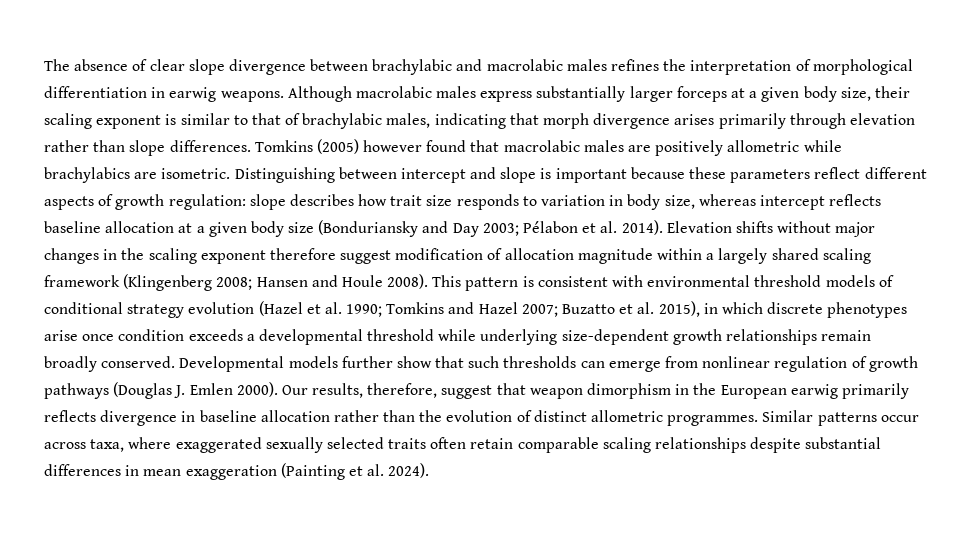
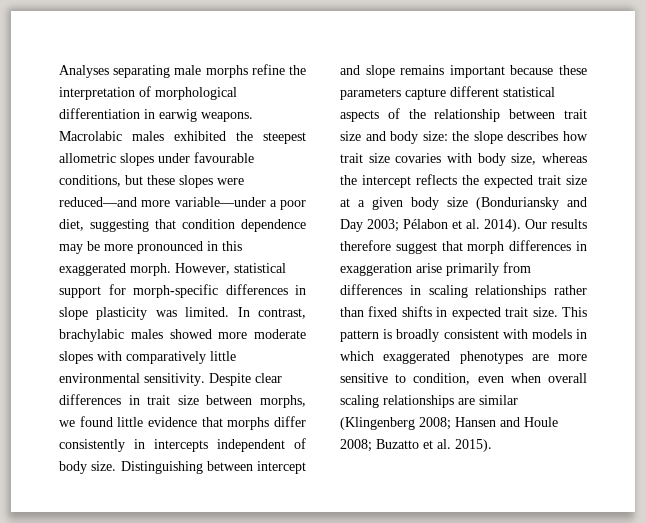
[44,59,660,75] The absence of clear slope divergence between brachylabic and macrolabic males refines -> [59,64,285,78] Analyses separating male morphs refine
[287,86,910,102] [44,113,915,129] [44,139,842,156] [44,167,231,183] Although macrolabic males express substantially larger forceps at a given body size, their scaling exponent is similar to that of brachylabic males, indicating that morph divergence arises primarily through elevation rather than slope differences. Tomkins (2005) however found that macrolabic males are positively allometric while brachylabics are isometric. -> [59,131,306,144] [59,152,254,166] [59,175,244,188] [59,197,306,210] [59,219,306,232] [59,241,242,254] [59,263,286,276] [59,284,306,298] [59,307,306,320] [59,329,306,342] [59,351,236,364] [59,373,282,386] [59,394,306,408] [59,416,306,430] [59,438,306,452] [59,461,117,474] Macrolabic males exhibited the steepest allometric slopes under favourable conditions, but these slopes were reduced—and more variable—under a poor diet, suggesting that condition dependence may be more pronounced in this exaggerated morph. However, statistical support for morph-specific differences in slope plasticity was limited. In contrast, brachylabic males showed more moderate slopes with comparatively little environmental sensitivity. Despite clear differences in trait size between morphs, we found little evidence that morphs differ consistently in intercepts independent of body size.
[540,168,552,179] is -> [400,65,445,75] remains
[814,167,927,179] [44,194,246,210] reflect different aspects of growth regulation: -> [405,86,555,100] [340,108,587,122] [340,131,470,144] capture different statistical aspects of the relationship between trait size and body size: the
[456,194,624,210] responds to variation in -> [395,153,472,163] covaries with
(756, 200) none -> [340,175,357,185] the
[44,221,175,233] baseline allocation -> [462,175,587,188] the expected trait size
[666,221,876,237] [44,248,871,264] [44,275,120,287] Elevation shifts without major changes in the scaling exponent therefore suggest modification of allocation magnitude within a largely shared scaling framework -> [525,219,587,229] [340,240,587,254] [340,262,531,276] [340,284,587,298] [340,306,587,320] [340,329,587,342] [340,351,587,364] [340,373,587,385] [340,395,518,408] Our results therefore suggest that morph differences in exaggeration arise primarily from differences in scaling relationships rather than fixed shifts in expected trait size. This pattern is broadly consistent with models in which exaggerated phenotypes are more sensitive to condition, even when overall scaling relationships are similar
[387,274,894,291] [44,301,908,318] [44,329,872,345] [44,356,918,372] [44,382,909,399] [44,410,919,426] [44,437,882,453] [44,463,430,480] 2008). This pattern is consistent with environmental threshold models of conditional strategy evolution (Hazel et al. 1990; Tomkins and Hazel 2007; Buzatto et al. 2015), in which discrete phenotypes arise once condition exceeds a developmental threshold while underlying size-dependent growth relationships remain broadly conserved. Developmental models further show that such thresholds can emerge from nonlinear regulation of growth pathways (Douglas J. Emlen 2000). Our results, therefore, suggest that weapon dimorphism in the European earwig primarily reflects divergence in baseline allocation rather than the evolution of distinct allometric programmes. Similar patterns occur across taxa, where exaggerated sexually selected traits often retain comparable scaling relationships despite substantial differences in mean exaggeration (Painting et al. 2024). -> [340,439,492,452] 2008; Buzatto et al. 2015).

